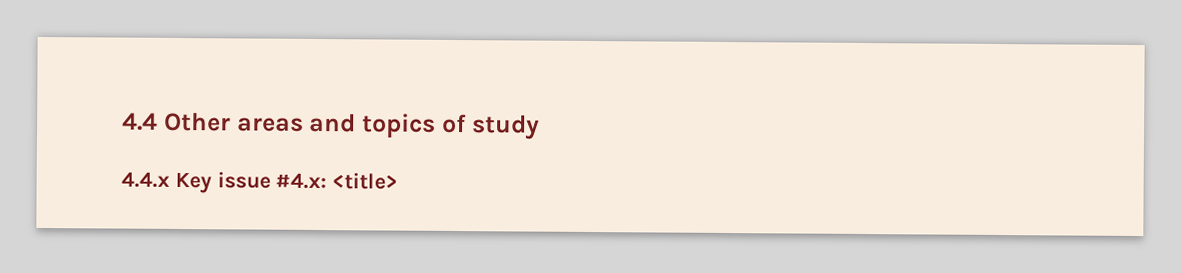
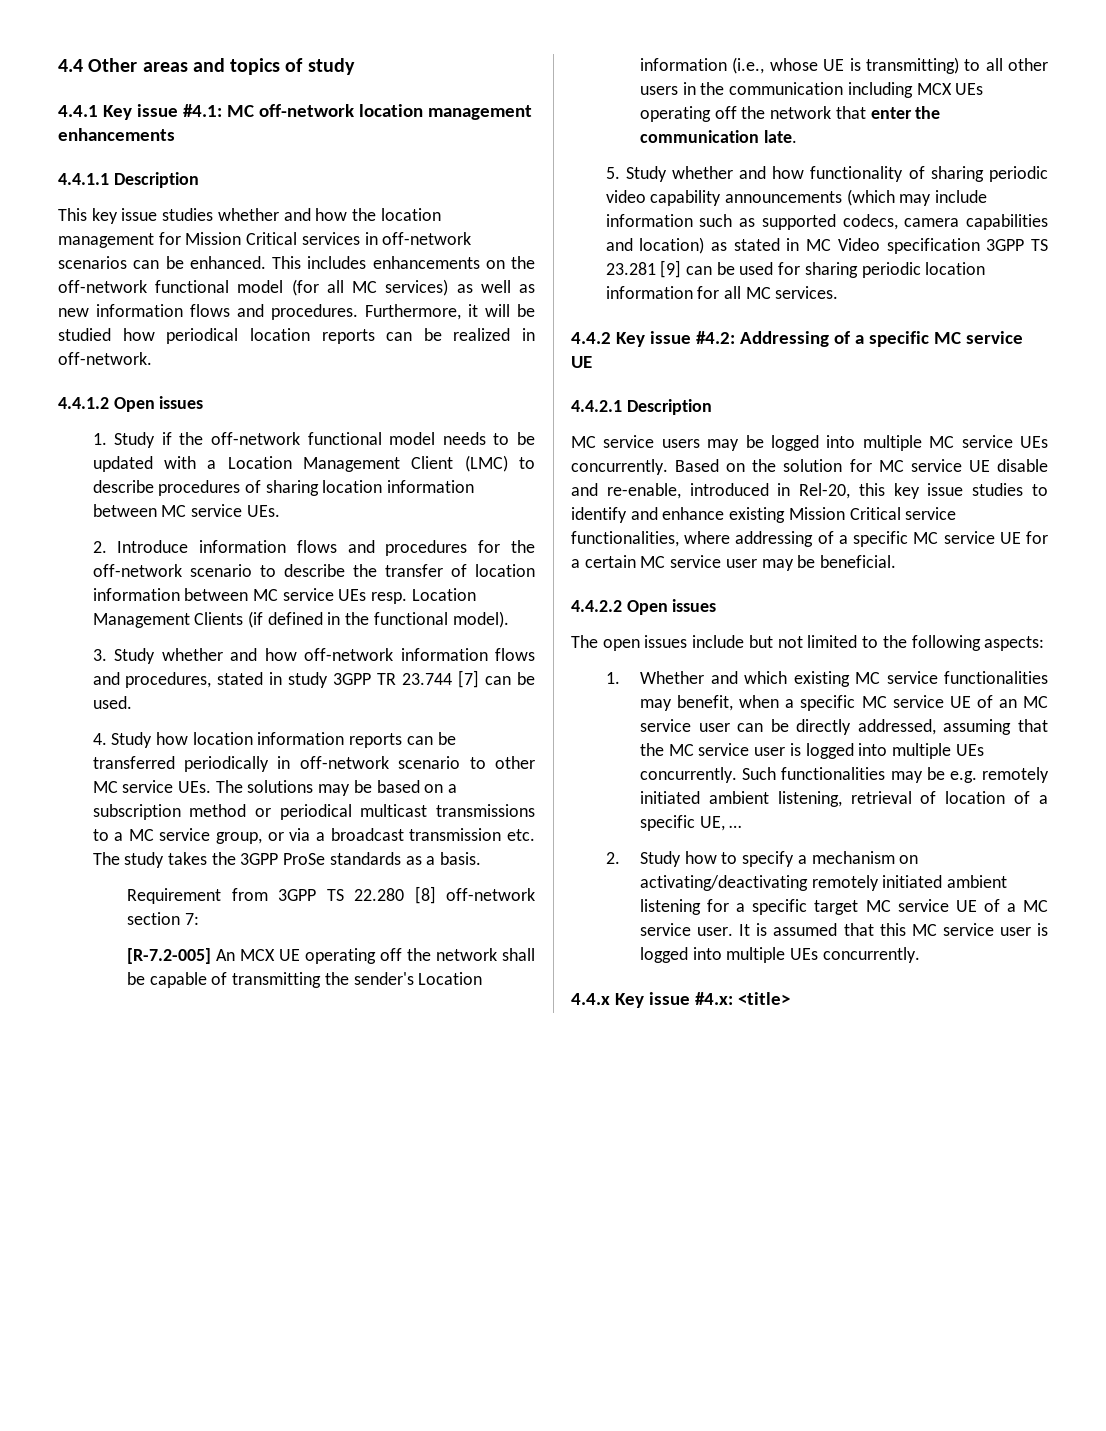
(540, 127) none -> [58,104,532,120] [58,128,175,141] [58,172,199,188] [58,208,441,224] [58,232,472,248] [58,256,535,269] [58,279,535,296] [58,304,535,320] [58,328,535,344] [58,352,152,365] [58,396,204,412] [92,432,536,448] [92,455,535,472] [92,480,475,496] [92,504,280,517] [92,540,535,556] [92,564,535,577] [92,588,476,604] [92,611,509,628] [92,648,535,664] [92,670,535,688] [92,696,132,709] [92,732,456,748] [92,756,535,772] [92,780,458,796] [92,804,535,820] [92,828,535,844] [92,852,482,868] [126,886,535,904] [126,912,199,925] [126,948,535,964] [126,972,483,988] [639,57,1048,74] [639,82,984,98] [639,106,941,122] [639,130,797,143] [605,166,1048,182] [605,189,988,206] [605,214,1048,230] [605,237,1048,254] [605,260,986,278] [605,286,839,299] [571,331,1023,347] [571,356,592,368] [571,399,712,415] [571,435,1048,451] [571,459,1048,475] [571,483,1048,499] [571,507,957,523] [571,531,1048,547] [571,555,897,571] [571,599,717,615] [571,635,1045,651] [605,671,1048,687] [639,695,1049,711] [639,719,1048,735] [639,743,984,759] [639,767,1049,783] [639,791,1048,807] [639,815,742,831] [605,851,919,867] [639,875,1008,891] [639,899,1048,915] [639,923,1049,936] [639,947,920,963] // 4.4.1 Key issue #4.1: MC off-network location management enhancements // 4.4.1.1 Description // This key issue studies whether and how the location management for Mission Critical services in off-network scenarios can be enhanced. This includes enhancements on the off-network functional model (for all MC services) as well as new information flows and procedures. Furthermore, it will be studied how periodical location reports can be realized in off-network. // 4.4.1.2 Open issues // 1. Study if the off-network functional model needs to be updated with a Location Management Client (LMC) to describe procedures of sharing location information between MC service UEs. // 2. Introduce information flows and procedures for the off-network scenario to describe the transfer of location information between MC service UEs resp. Location Management Clients (if defined in the functional model). // 3. Study whether and how off-network information flows and procedures, stated in study 3GPP TR 23.744 [7] can be used. // 4. Study how location information reports can be transferred periodically in off-network scenario to other MC service UEs. The solutions may be based on a subscription method or periodical multicast transmissions to a MC service group, or via a broadcast transmission etc. The study takes the 3GPP ProSe standards as a basis. // Requirement from 3GPP TS 22.280 [8] off-network section 7: // [R-7.2-005] An MCX UE operating off the network shall be capable of transmitting the sender's Location information (i.e., whose UE is transmitting) to all other users in the communication including MCX UEs operating off the network that enter the communication late. // 5. Study whether and how functionality of sharing periodic video capability announcements (which may include information such as supported codecs, camera capabilities and location) as stated in MC Video specification 3GPP TS 23.281 [9] can be used for sharing periodic location information for all MC services. // 4.4.2 Key issue #4.2: Addressing of a specific MC service UE // 4.4.2.1 Description // MC service users may be logged into multiple MC service UEs concurrently. Based on the solution for MC service UE disable and re-enable, introduced in Rel-20, this key issue studies to identify and enhance existing Mission Critical service functionalities, where addressing of a specific MC service UE for a certain MC service user may be beneficial. // 4.4.2.2 Open issues // The open issues include but not limited to the following aspects: // 1. Whether and which existing MC service functionalities may benefit, when a specific MC service UE of an MC service user can be directly addressed, assuming that the MC service user is logged into multiple UEs concurrently. Such functionalities may be e.g. remotely initiated ambient listening, retrieval of location of a specific UE, … // 2. Study how to specify a mechanism on activating/deactivating remotely initiated ambient listening for a specific target MC service UE of a MC service user. It is assumed that this MC service user is logged into multiple UEs concurrently.

